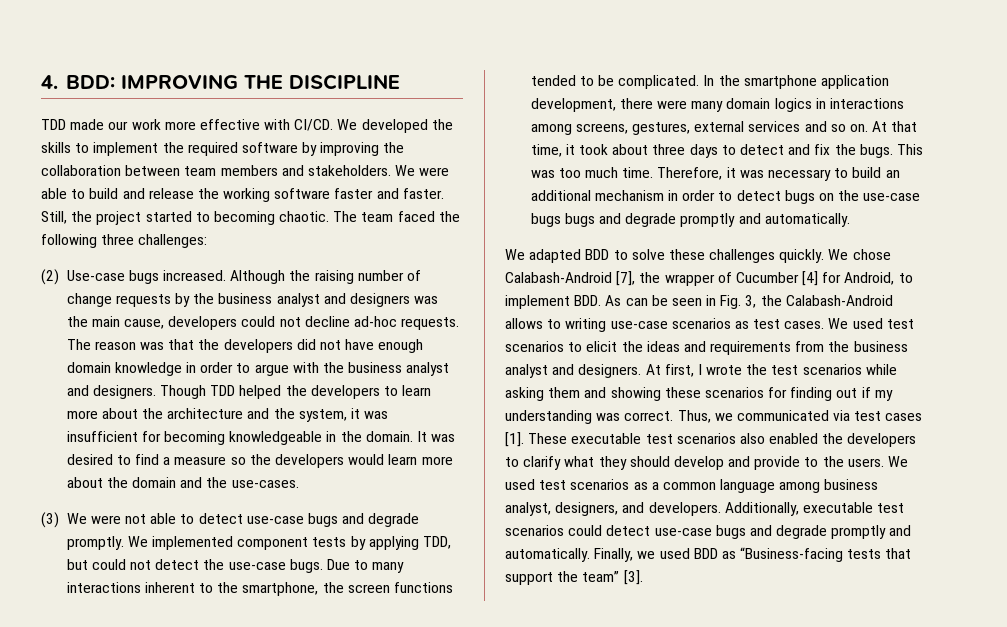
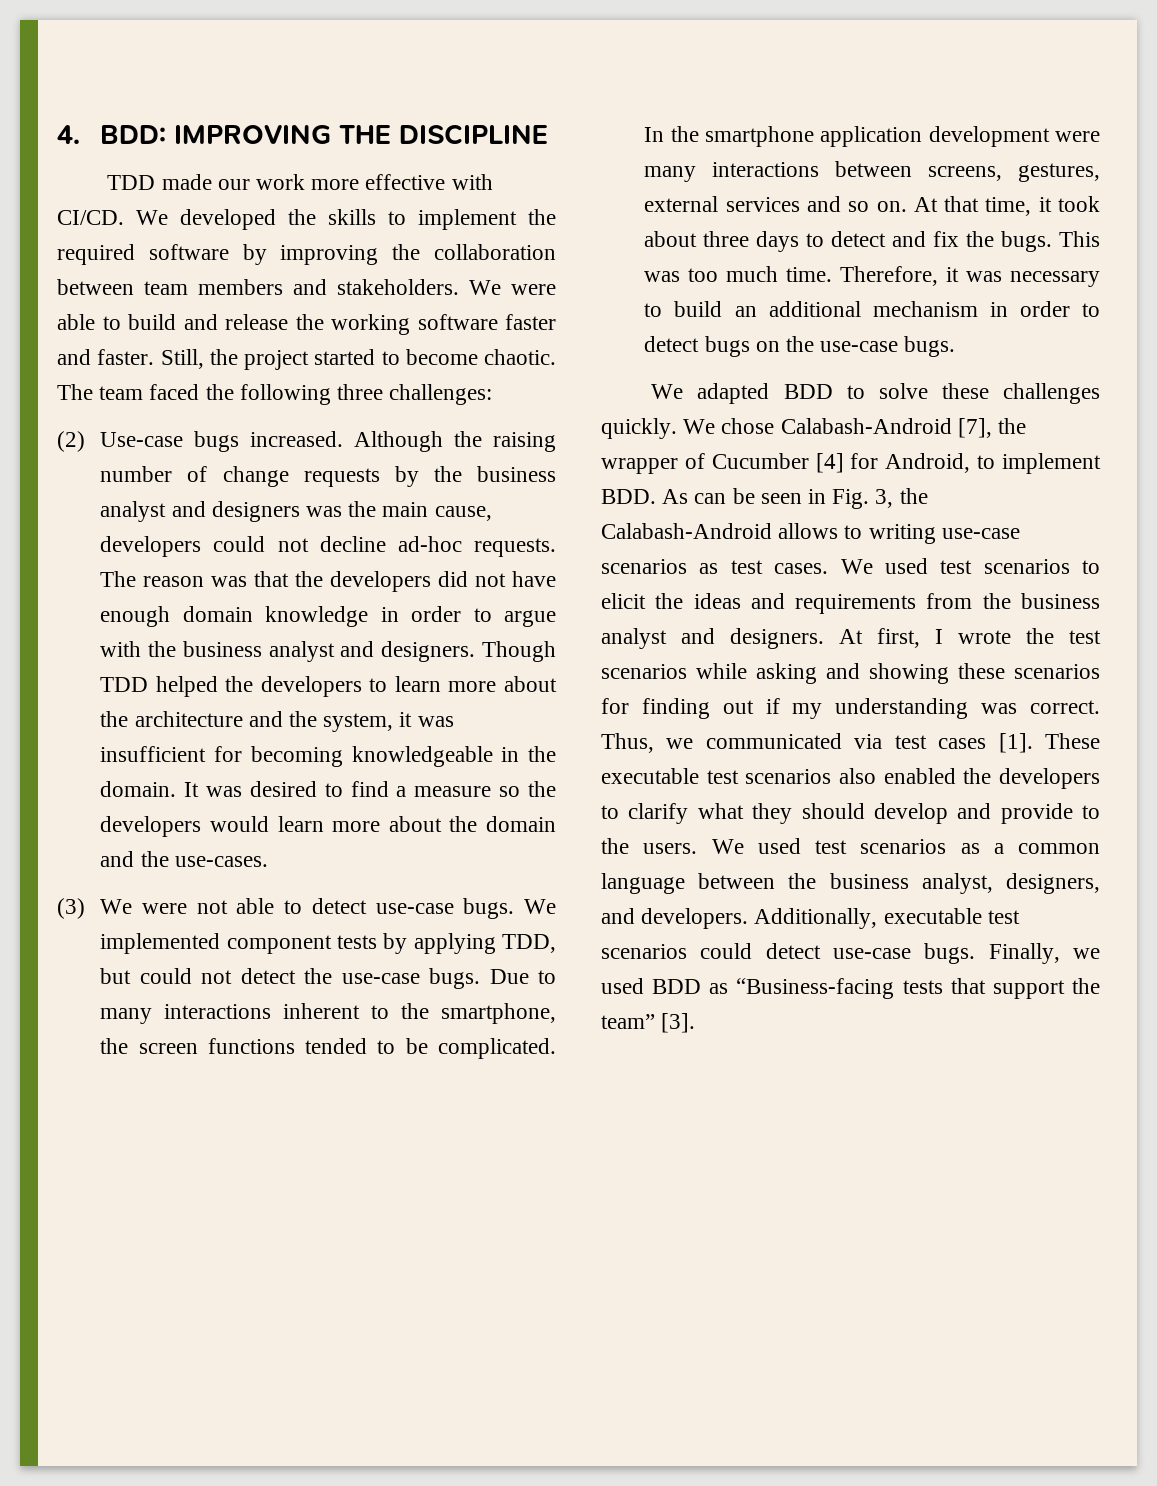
[213,211,275,225] becoming -> [405,349,478,365] become
[308,513,420,527] [66,536,124,550] bugs and degrade promptly. -> [463,898,515,919] bugs.
[530,98,905,112] [530,124,572,135] development, there were many domain logics in interactions among -> [928,126,1100,147] [644,161,913,182] development were many interactions between
[530,213,850,227] bugs bugs and degrade promptly and automatically. -> [904,336,956,357] bugs.
[548,387,581,398] them -> (817, 673) none
[779,482,821,493] among -> [698,873,817,889] between the
[715,525,912,539] [505,548,590,562] bugs and degrade promptly and automatically. -> [924,943,976,964] bugs.

